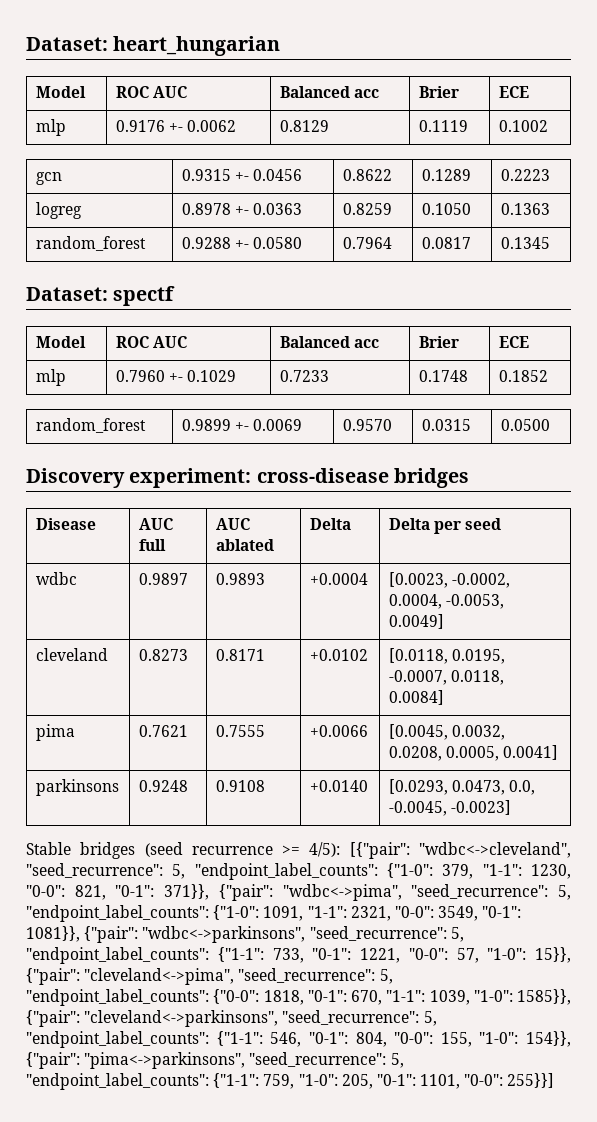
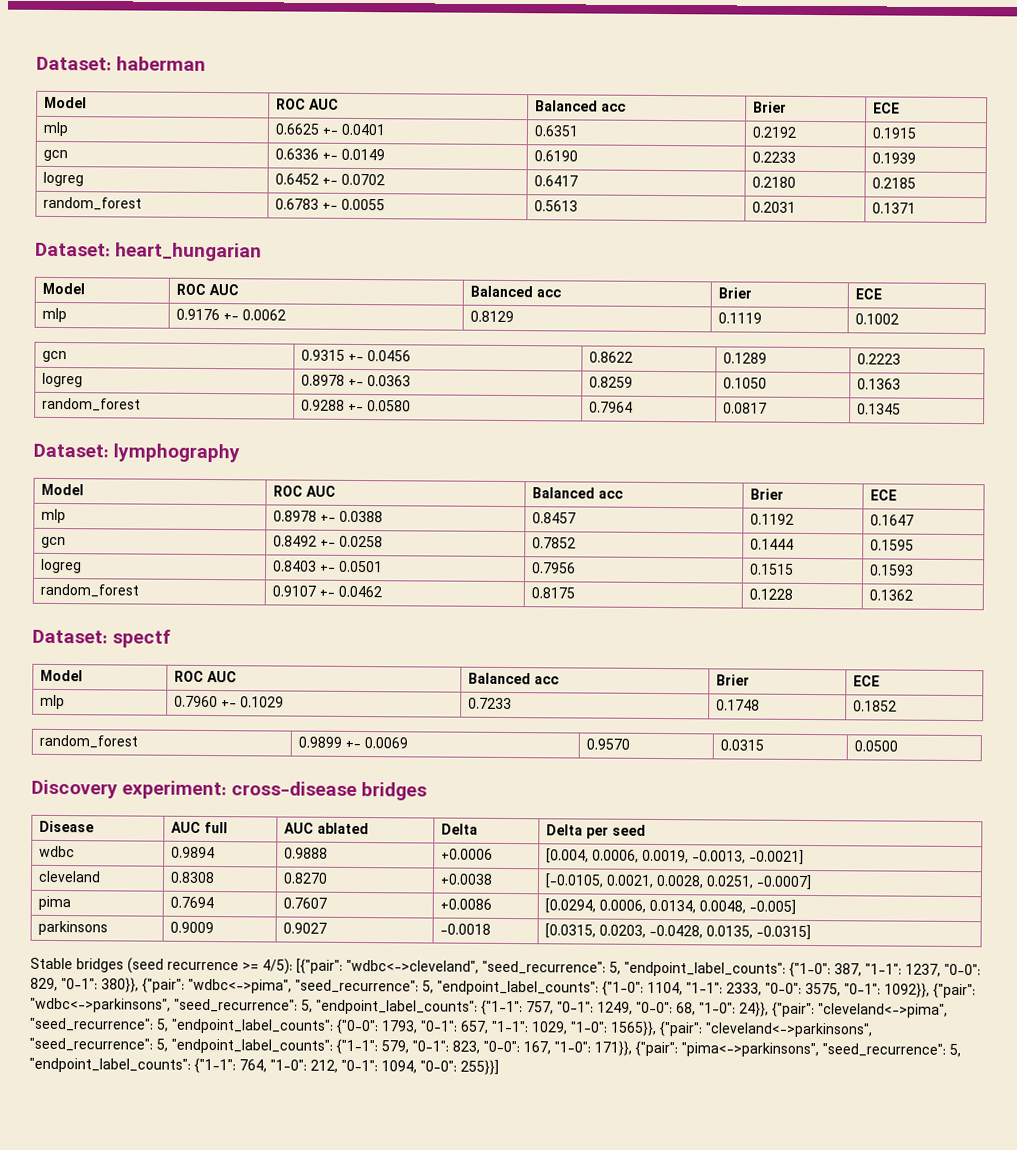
[26,37,108,51] Dataset: -> [36,56,207,71] [43,96,87,109] [275,98,339,110] [534,100,626,112] [752,101,787,113] [872,102,900,114] [42,121,68,137] [274,123,385,136] [533,125,578,137] [751,126,796,138] [871,127,916,139] [42,149,68,162] [274,148,385,161] [533,150,578,162] [751,151,796,163] [871,152,916,164] [42,171,84,187] [274,173,385,186] [533,175,578,187] [751,176,796,188] [871,177,916,189] [42,196,142,211] [274,198,385,211] [533,200,578,212] [751,201,796,213] [871,202,916,214] [35,242,111,257] Dataset: haberman // Model | ROC AUC | Balanced acc | Brier | ECE // mlp | 0.6625 +- 0.0401 | 0.6351 | 0.2192 | 0.1915 // gcn | 0.6336 +- 0.0149 | 0.6190 | 0.2233 | 0.1939 // logreg | 0.6452 +- 0.0702 | 0.6417 | 0.2180 | 0.2185 // random_forest | 0.6783 +- 0.0055 | 0.5613 | 0.2031 | 0.1371 // Dataset:
(550, 243) none -> [33,443,241,463] [40,483,84,496] [272,485,336,497] [531,487,623,499] [749,488,784,500] [869,489,897,501] [40,508,66,524] [272,510,383,523] [531,512,576,524] [749,513,794,525] [869,514,914,526] [40,536,66,549] [272,535,383,548] [531,537,576,549] [749,538,794,550] [869,539,914,551] [40,558,82,574] [272,560,383,573] [531,562,576,574] [749,563,794,575] [869,564,914,576] [39,583,139,598] [271,585,382,598] [530,587,575,599] [748,588,793,600] [868,589,913,601] // Dataset: lymphography // Model | ROC AUC | Balanced acc | Brier | ECE // mlp | 0.8978 +- 0.0388 | 0.8457 | 0.1192 | 0.1647 // gcn | 0.8492 +- 0.0258 | 0.7852 | 0.1444 | 0.1595 // logreg | 0.8403 +- 0.0501 | 0.7956 | 0.1515 | 0.1593 // random_forest | 0.9107 +- 0.0462 | 0.8175 | 0.1228 | 0.1362
[138,573,188,585] [215,573,265,585] [309,573,368,585] [388,572,511,588] [388,594,505,609] [388,614,444,629] [35,648,108,661] [138,649,188,661] [215,649,265,661] [309,649,368,661] [388,648,506,664] [388,670,505,685] [388,690,444,705] [35,724,75,741] [138,725,188,737] [215,725,265,737] [309,725,368,737] [388,724,506,740] [388,745,559,761] [35,779,119,796] [138,780,188,792] [215,780,265,792] [309,780,368,792] [388,779,536,795] [388,800,512,816] 0.9897 | 0.9893 | +0.0004 | [0.0023, -0.0002, 0.0004, -0.0053, 0.0049] // cleveland | 0.8273 | 0.8171 | +0.0102 | [0.0118, 0.0195, -0.0007, 0.0118, 0.0084] // pima | 0.7621 | 0.7555 | +0.0066 | [0.0045, 0.0032, 0.0208, 0.0005, 0.0041] // parkinsons | 0.9248 | 0.9108 | +0.0140 | [0.0293, 0.0473, 0.0, -0.0045, -0.0023] -> [170,846,215,859] [283,847,328,859] [440,848,493,860] [545,848,804,865] [37,870,101,883] [169,871,215,884] [282,872,328,884] [439,873,493,885] [544,873,812,891] [37,895,71,911] [169,896,214,909] [282,897,327,909] [439,898,492,910] [544,898,796,915] [37,920,108,936] [169,921,214,934] [282,922,327,934] [439,923,491,935] [544,923,811,941] 0.9894 | 0.9888 | +0.0006 | [0.004, 0.0006, 0.0019, -0.0013, -0.0021] // cleveland | 0.8308 | 0.8270 | +0.0038 | [-0.0105, 0.0021, 0.0028, 0.0251, -0.0007] // pima | 0.7694 | 0.7607 | +0.0086 | [0.0294, 0.0006, 0.0134, 0.0048, -0.005] // parkinsons | 0.9009 | 0.9027 | -0.0018 | [0.0315, 0.0203, -0.0428, 0.0135, -0.0315]
[442,864,571,879] [26,884,210,900] 379, "1-1": 1230, "0-0": 821, "0-1": 371}}, -> [834,963,981,977] [30,977,139,993] 387, "1-1": 1237, "0-0": 829, "0-1": 380}},
[263,906,522,921] [26,926,80,942] 1091, "1-1": 2321, "0-0": 3549, "0-1": 1081}}, -> [647,981,930,998] 1104, "1-1": 2333, "0-0": 3575, "0-1": 1092}},
[272,947,571,963] 733, "0-1": 1221, "0-0": 57, "1-0": 15}}, -> [526,1001,769,1017] 757, "0-1": 1249, "0-0": 68, "1-0": 24}},
[263,989,571,1005] 1818, "0-1": 670, "1-1": 1039, "1-0": 1585}}, -> [381,1020,657,1036] 1793, "0-1": 657, "1-1": 1029, "1-0": 1565}},
[270,1031,571,1047] 546, "0-1": 804, "0-0": 155, "1-0": 154}}, -> [381,1040,632,1056] 579, "0-1": 823, "0-0": 167, "1-0": 171}},
[263,1074,461,1089] 759, "1-0": 205, "0-1": 1101, -> [239,1059,417,1074] 764, "1-0": 212, "0-1": 1094,

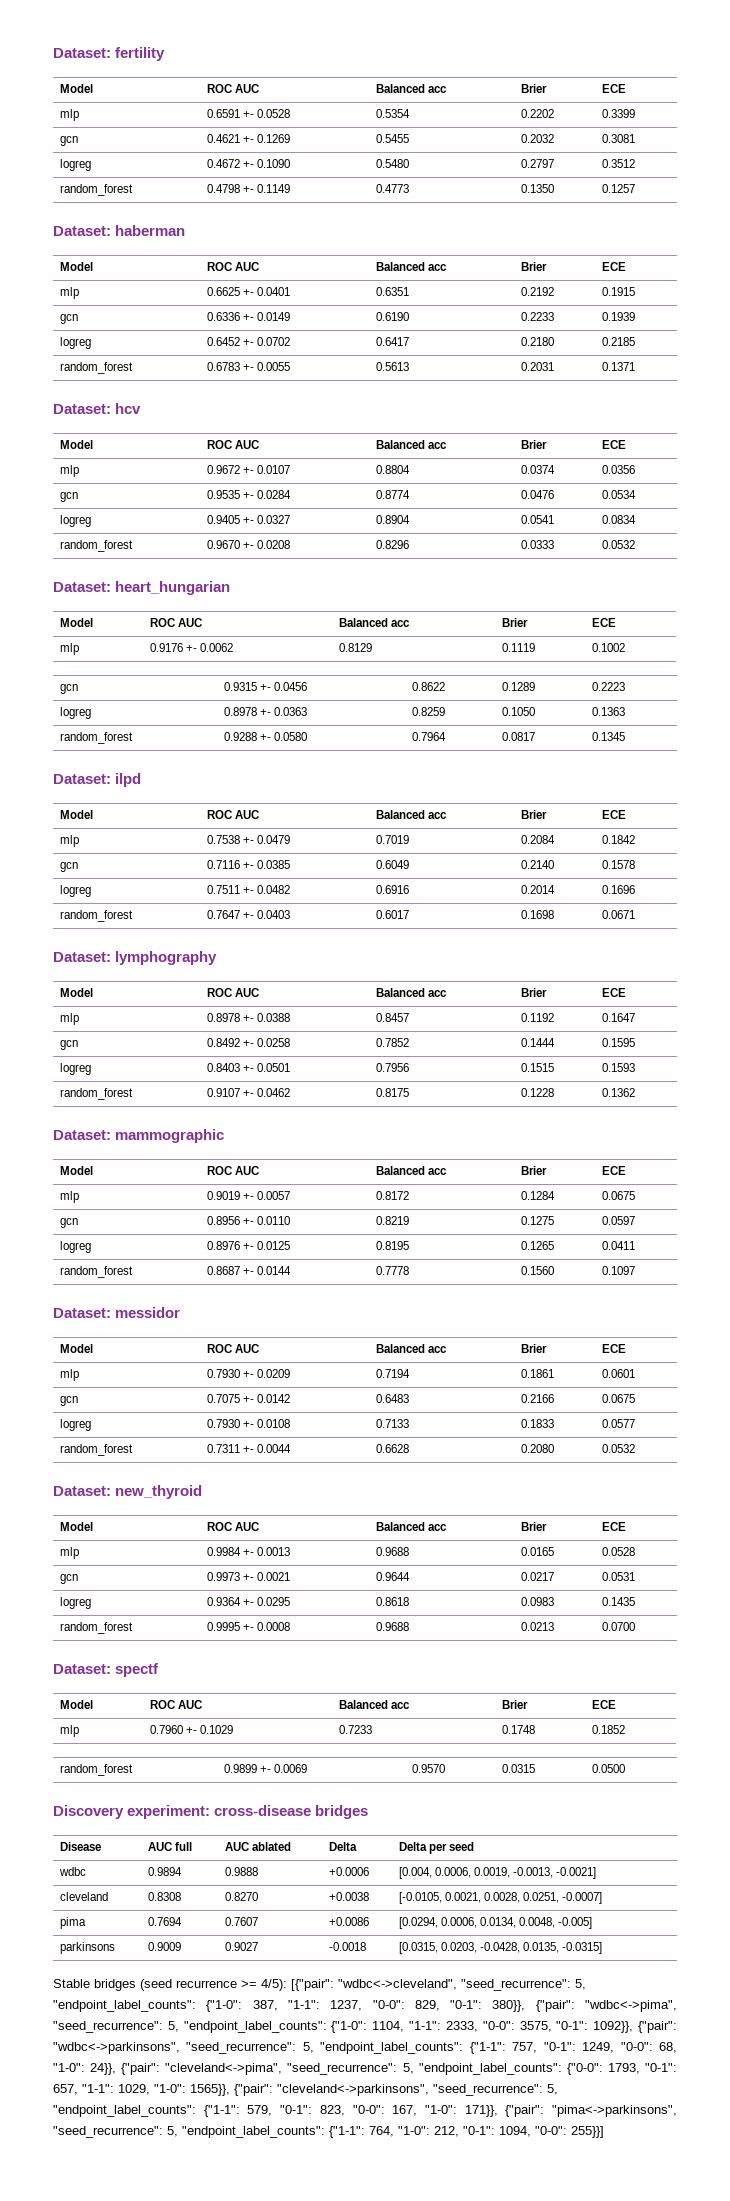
[36,56,112,71] Dataset: -> [53,47,166,61] [59,84,93,93] [206,84,259,93] [375,84,447,93] [520,84,547,93] [601,84,626,93] [59,109,79,121] [206,109,290,118] [375,109,410,118] [520,109,554,118] [601,109,635,118] [59,136,78,146] [206,134,290,143] [375,134,409,143] [520,134,554,143] [601,134,635,143] [59,159,91,171] [206,159,290,168] [375,159,409,168] [520,159,554,168] [601,159,635,168] [59,184,133,196] [206,184,290,193] [375,184,409,193] [520,184,554,193] [601,184,635,193] [53,226,111,236] Dataset: fertility // Model | ROC AUC | Balanced acc | Brier | ECE // mlp | 0.6591 +- 0.0528 | 0.5354 | 0.2202 | 0.3399 // gcn | 0.4621 +- 0.1269 | 0.5455 | 0.2032 | 0.3081 // logreg | 0.4672 +- 0.1090 | 0.5480 | 0.2797 | 0.3512 // random_forest | 0.4798 +- 0.1149 | 0.4773 | 0.1350 | 0.1257 // Dataset:
(916, 208) none -> [53,403,142,414] [59,440,93,449] [206,440,259,449] [375,440,447,449] [520,440,547,449] [601,440,626,449] [59,465,79,477] [206,465,290,474] [375,465,410,474] [520,465,555,474] [601,465,635,474] [59,492,78,502] [206,490,291,499] [375,490,410,499] [520,490,554,499] [601,490,636,499] [59,515,91,527] [206,515,290,524] [375,515,410,524] [520,515,554,524] [601,515,636,524] [59,540,133,552] [206,540,290,549] [375,540,409,549] [520,540,554,549] [601,540,635,549] // Dataset: hcv // Model | ROC AUC | Balanced acc | Brier | ECE // mlp | 0.9672 +- 0.0107 | 0.8804 | 0.0374 | 0.0356 // gcn | 0.9535 +- 0.0284 | 0.8774 | 0.0476 | 0.0534 // logreg | 0.9405 +- 0.0327 | 0.8904 | 0.0541 | 0.0834 // random_forest | 0.9670 +- 0.0208 | 0.8296 | 0.0333 | 0.0532
(901, 409) none -> [53,773,142,787] [59,810,93,819] [206,810,259,819] [375,810,447,819] [520,810,547,819] [601,810,626,819] [59,835,79,847] [206,835,290,844] [375,835,409,844] [520,835,555,844] [601,835,635,844] [59,862,78,872] [206,860,290,869] [375,860,409,869] [520,860,554,869] [601,860,635,869] [59,885,91,897] [206,885,290,894] [375,885,409,894] [520,885,555,894] [601,885,635,894] [59,910,133,922] [206,910,290,919] [375,910,409,919] [520,910,554,919] [601,910,635,919] // Dataset: ilpd // Model | ROC AUC | Balanced acc | Brier | ECE // mlp | 0.7538 +- 0.0479 | 0.7019 | 0.2084 | 0.1842 // gcn | 0.7116 +- 0.0385 | 0.6049 | 0.2140 | 0.1578 // logreg | 0.7511 +- 0.0482 | 0.6916 | 0.2014 | 0.1696 // random_forest | 0.7647 +- 0.0403 | 0.6017 | 0.1698 | 0.0671
(913, 595) none -> [53,1129,225,1143] [59,1166,93,1175] [206,1166,259,1175] [375,1166,447,1175] [520,1166,547,1175] [601,1166,626,1175] [59,1191,79,1203] [206,1191,290,1200] [375,1191,409,1200] [520,1191,555,1200] [601,1191,635,1200] [59,1218,78,1228] [206,1216,290,1225] [375,1216,409,1225] [520,1216,554,1225] [601,1216,635,1225] [59,1241,91,1253] [206,1241,290,1250] [375,1241,409,1250] [520,1241,554,1250] [601,1241,635,1250] [59,1266,133,1278] [206,1266,291,1275] [375,1266,409,1275] [520,1266,554,1275] [601,1266,635,1275] [53,1307,181,1318] [59,1344,93,1353] [206,1344,259,1353] [375,1344,447,1353] [520,1344,547,1353] [601,1344,626,1353] [59,1369,79,1381] [206,1369,290,1378] [375,1369,410,1378] [520,1369,554,1378] [601,1369,635,1378] [59,1396,78,1406] [206,1394,290,1403] [375,1394,409,1403] [520,1394,554,1403] [601,1394,635,1403] [59,1419,91,1431] [206,1419,290,1428] [375,1419,409,1428] [520,1419,554,1428] [601,1419,635,1428] [59,1444,133,1456] [206,1444,291,1453] [375,1444,409,1453] [520,1444,554,1453] [601,1444,635,1453] [53,1485,203,1499] [59,1522,93,1531] [206,1522,259,1531] [375,1522,447,1531] [520,1522,547,1531] [601,1522,626,1531] [59,1547,79,1559] [206,1547,290,1556] [375,1547,409,1556] [520,1547,554,1556] [601,1547,635,1556] [59,1574,78,1584] [206,1572,290,1581] [375,1572,410,1581] [520,1572,554,1581] [601,1572,635,1581] [59,1597,91,1609] [206,1597,290,1606] [375,1597,409,1606] [520,1597,554,1606] [601,1597,635,1606] [59,1622,133,1634] [206,1622,290,1631] [375,1622,409,1631] [520,1622,554,1631] [601,1622,635,1631] // Dataset: mammographic // Model | ROC AUC | Balanced acc | Brier | ECE // mlp | 0.9019 +- 0.0057 | 0.8172 | 0.1284 | 0.0675 // gcn | 0.8956 +- 0.0110 | 0.8219 | 0.1275 | 0.0597 // logreg | 0.8976 +- 0.0125 | 0.8195 | 0.1265 | 0.0411 // random_forest | 0.8687 +- 0.0144 | 0.7778 | 0.1560 | 0.1097 // Dataset: messidor // Model | ROC AUC | Balanced acc | Brier | ECE // mlp | 0.7930 +- 0.0209 | 0.7194 | 0.1861 | 0.0601 // gcn | 0.7075 +- 0.0142 | 0.6483 | 0.2166 | 0.0675 // logreg | 0.7930 +- 0.0108 | 0.7133 | 0.1833 | 0.0577 // random_forest | 0.7311 +- 0.0044 | 0.6628 | 0.2080 | 0.0532 // Dataset: new_thyroid // Model | ROC AUC | Balanced acc | Brier | ECE // mlp | 0.9984 +- 0.0013 | 0.9688 | 0.0165 | 0.0528 // gcn | 0.9973 +- 0.0021 | 0.9644 | 0.0217 | 0.0531 // logreg | 0.9364 +- 0.0295 | 0.8618 | 0.0983 | 0.1435 // random_forest | 0.9995 +- 0.0008 | 0.9688 | 0.0213 | 0.0700

